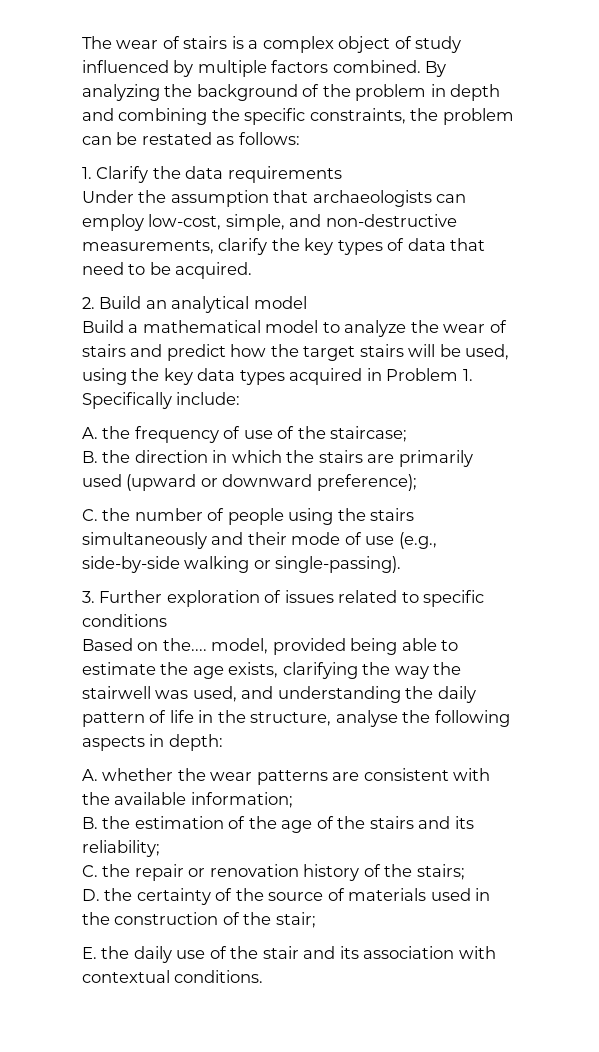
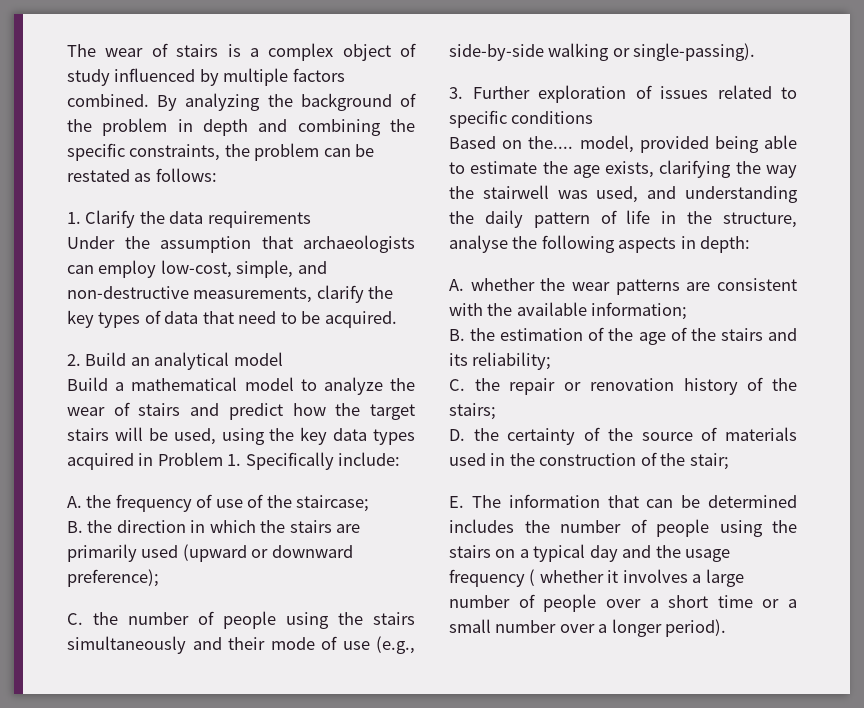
[101,946,496,963] [82,970,264,983] the daily use of the stair and its association with contextual conditions. -> [471,494,797,508] [449,519,797,537] [449,544,731,562] [449,569,744,587] [449,594,797,612] [449,619,727,637] The information that can be determined includes the number of people using the stairs on a typical day and the usage frequency ( whether it involves a large number of people over a short time or a small number over a longer period).

